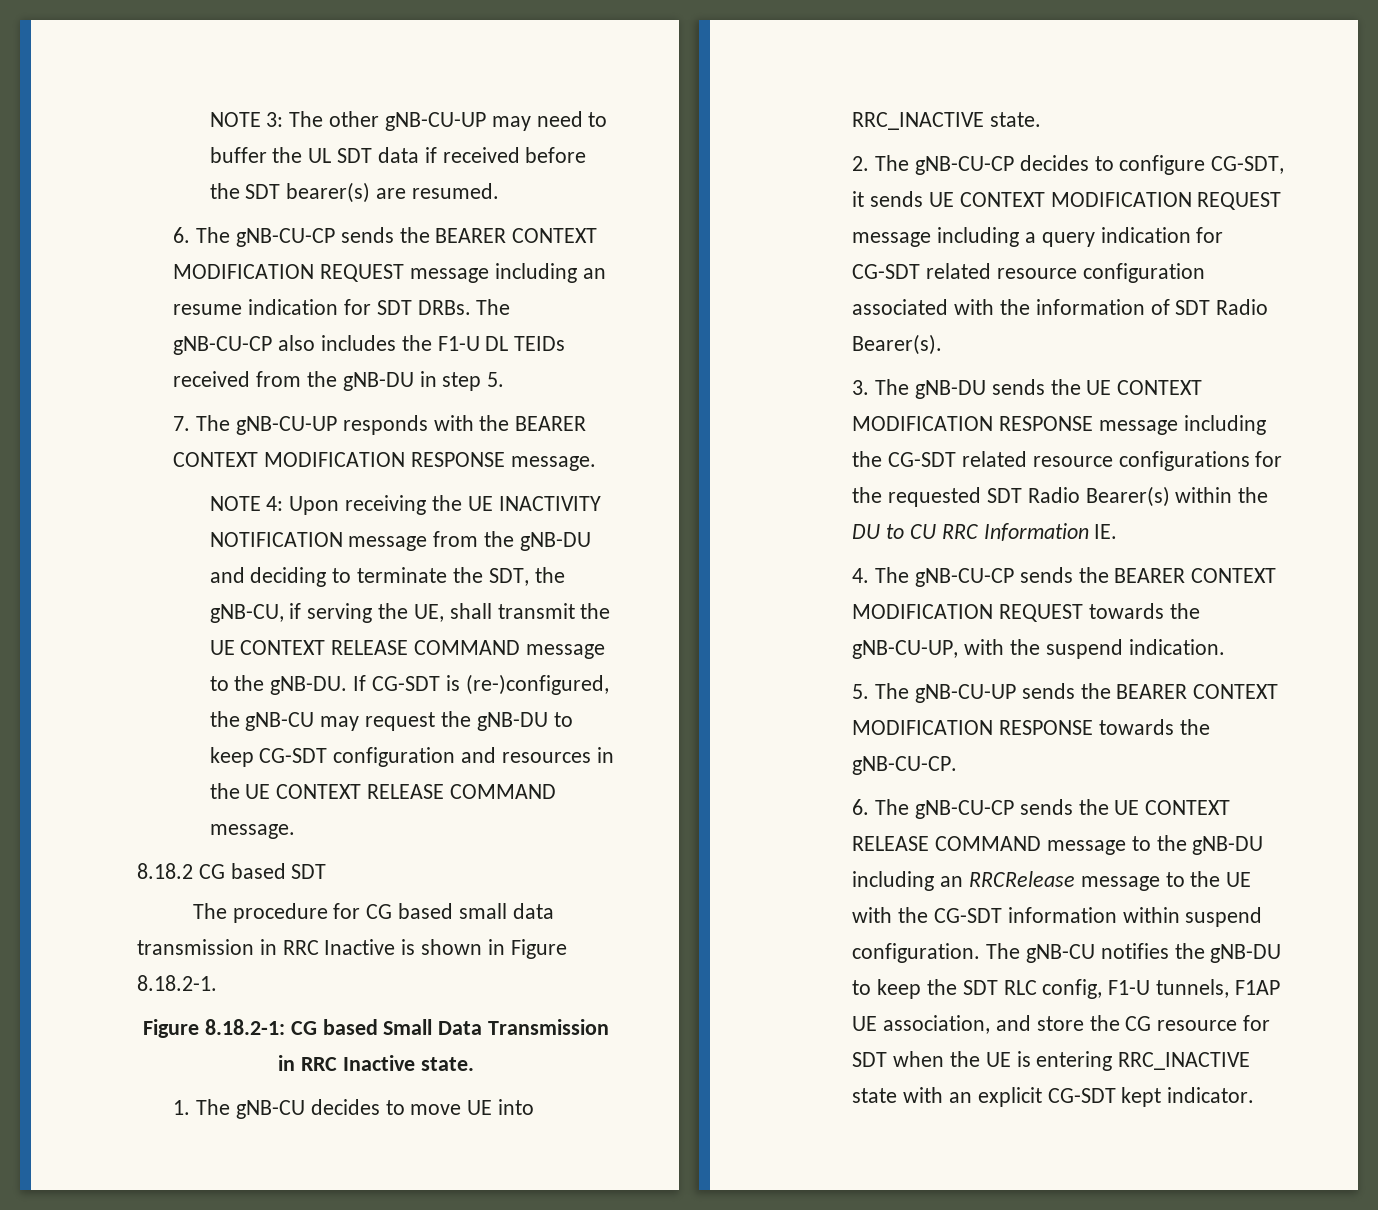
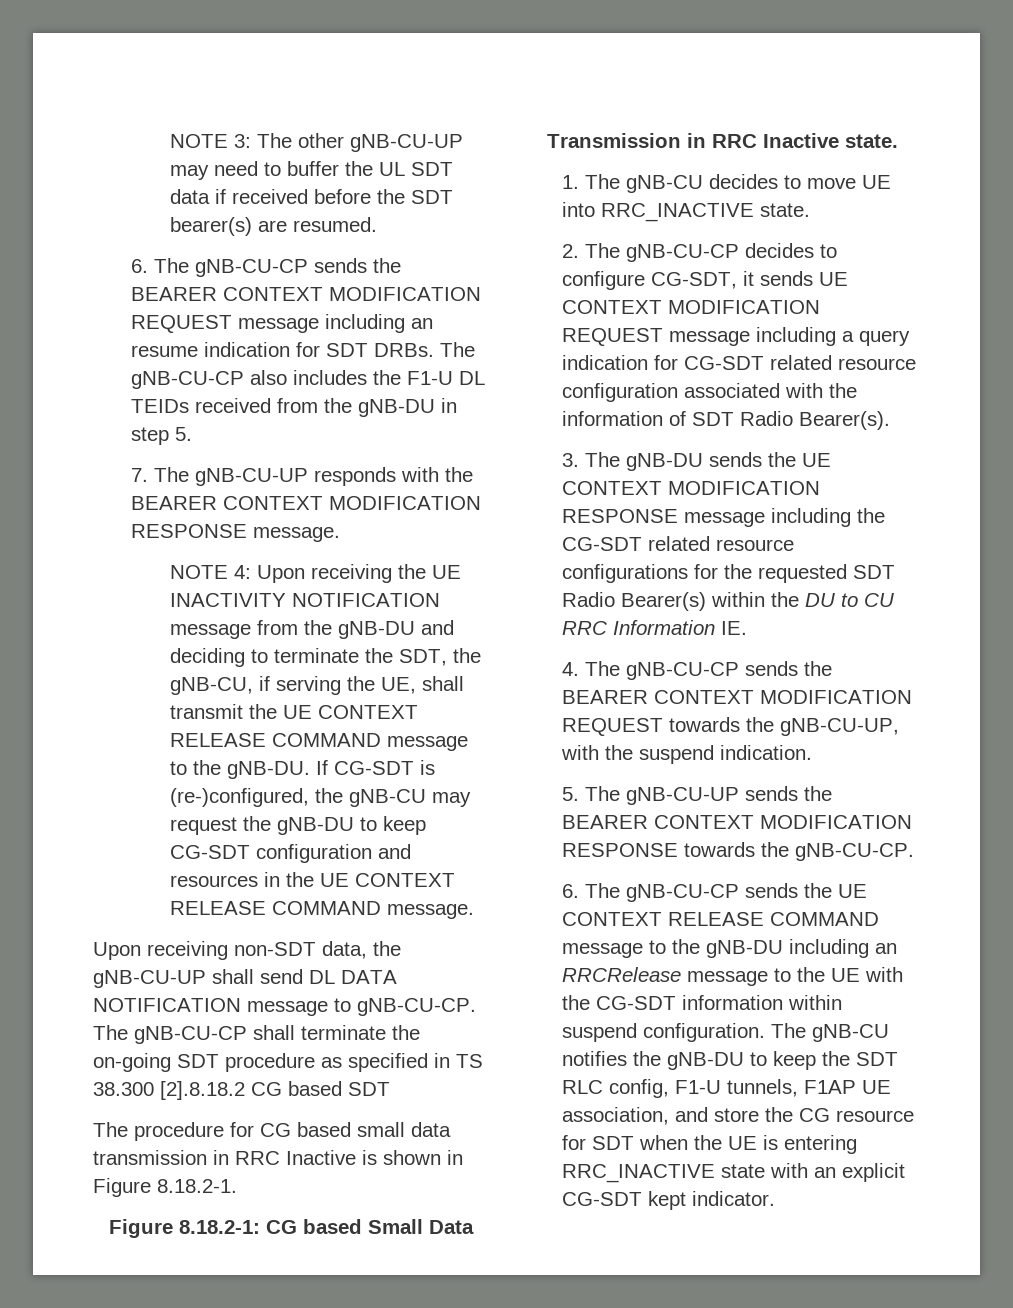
[137,863,193,879] 8.18.2 -> [93,941,401,960] [93,969,397,988] [93,998,476,1016] [93,1025,420,1044] [93,1053,483,1072] [93,1081,245,1100] Upon receiving non-SDT data, the gNB-CU-UP shall send DL DATA NOTIFICATION message to gNB-CU-CP. The gNB-CU-CP shall terminate the on-going SDT procedure as specified in TS 38.300 [2].8.18.2

